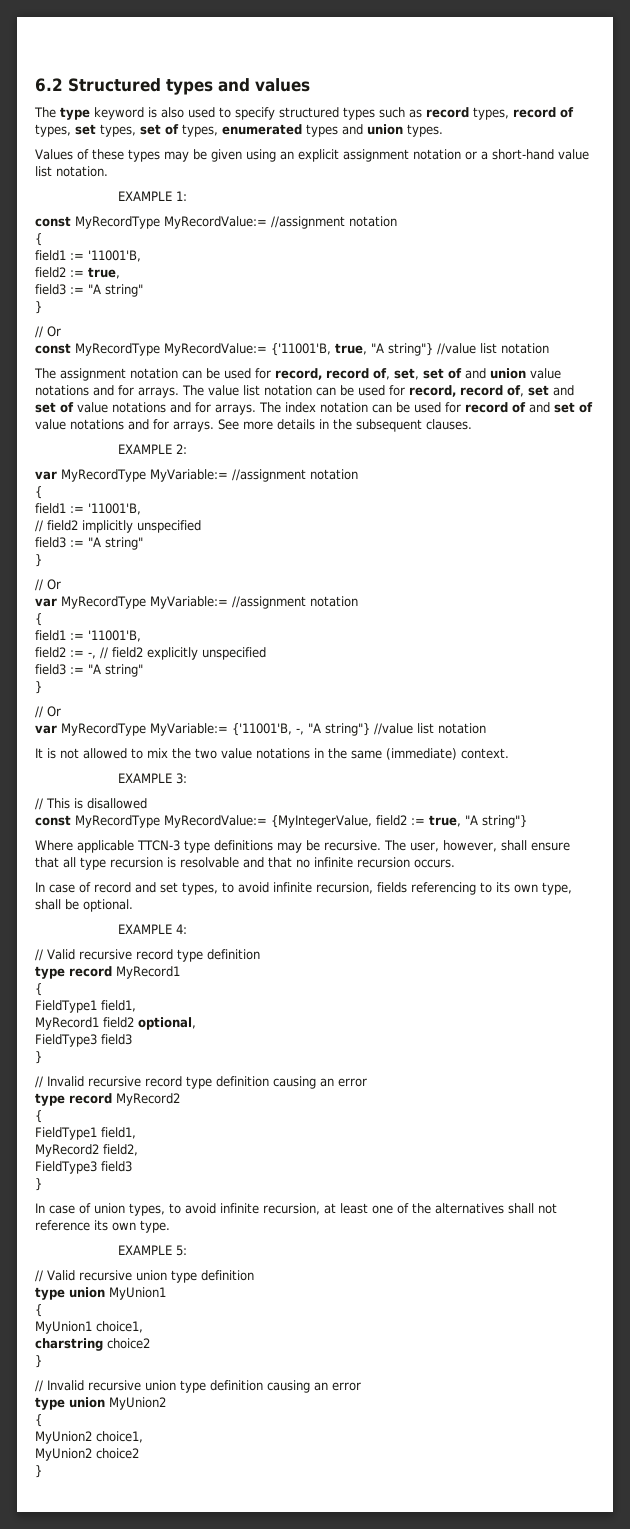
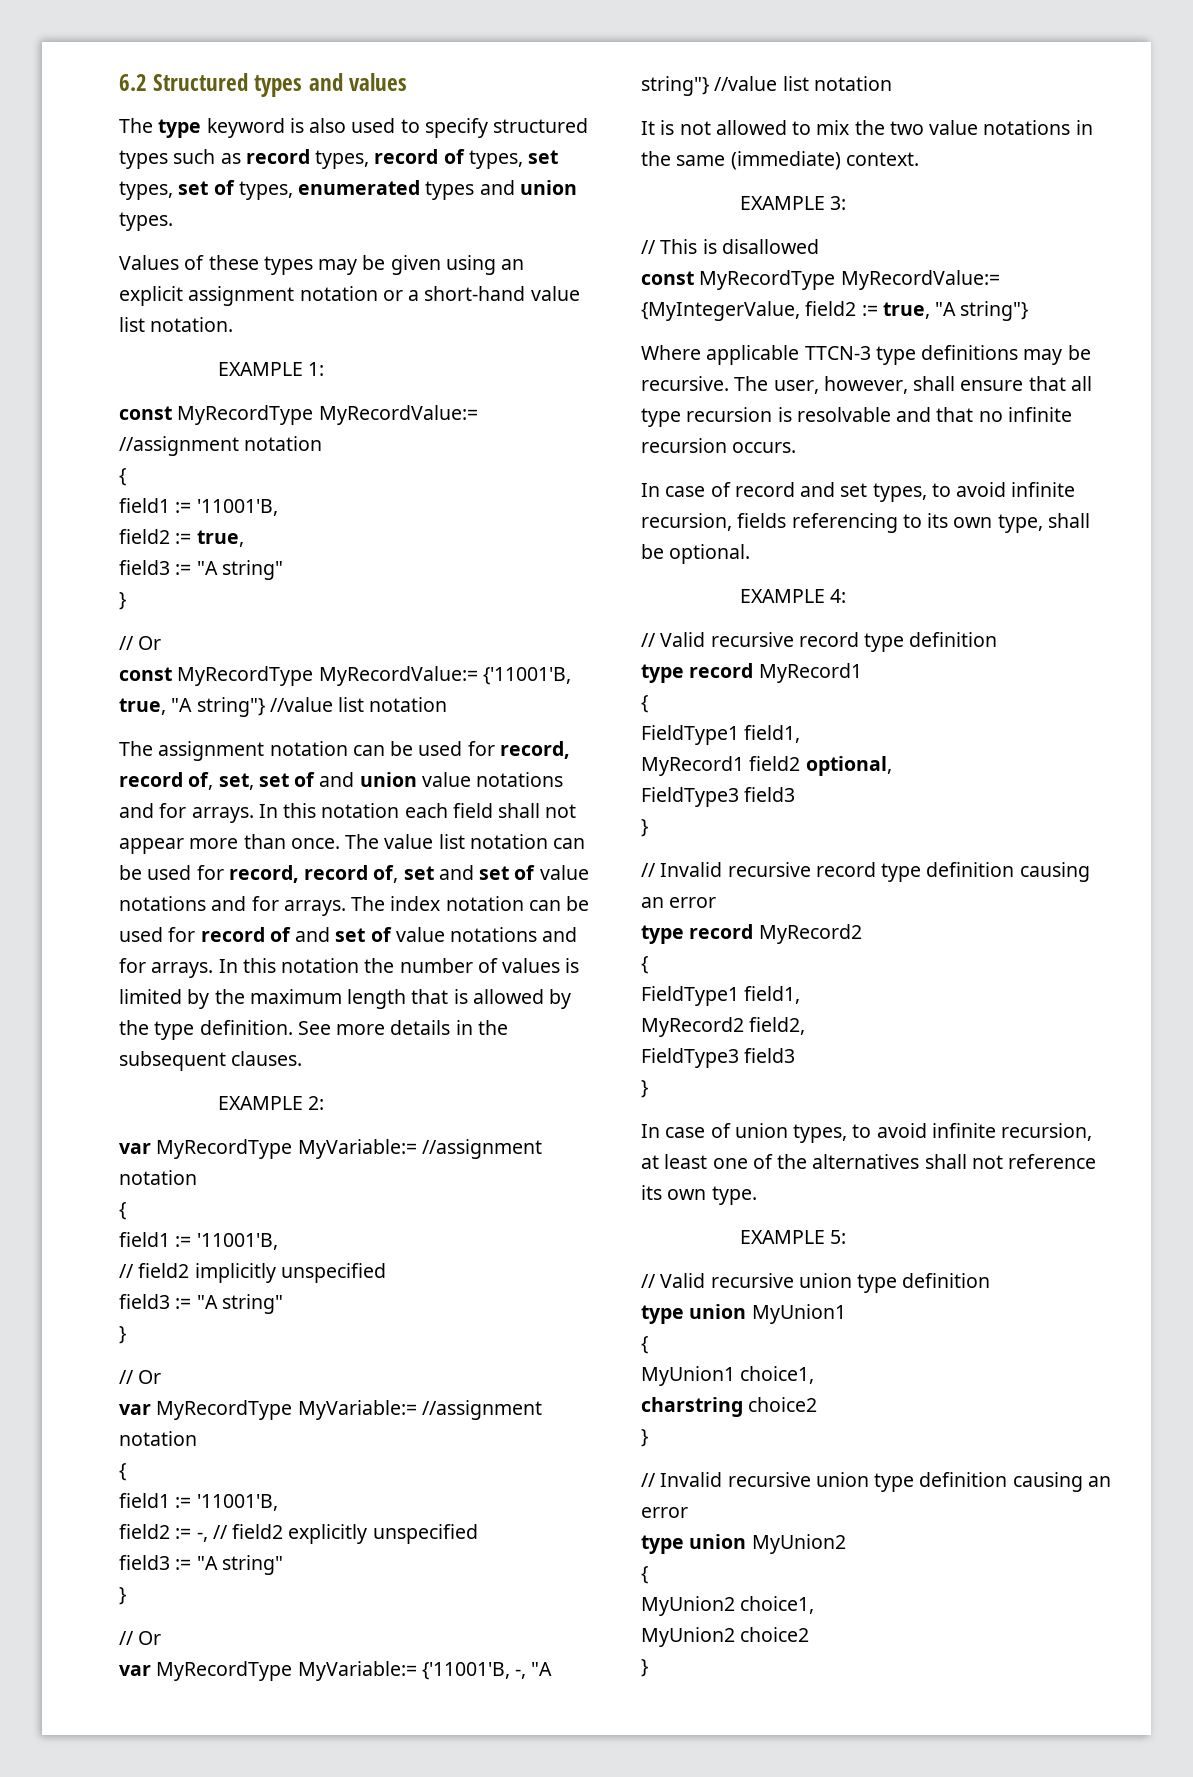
(179, 392) none -> [258,803,577,818] [119,834,340,854] In this notation each field shall not appear more than once.
(214, 426) none -> [218,958,580,973] [119,989,572,1009] [119,1020,293,1040] In this notation the number of values is limited by the maximum length that is allowed by the type definition.

